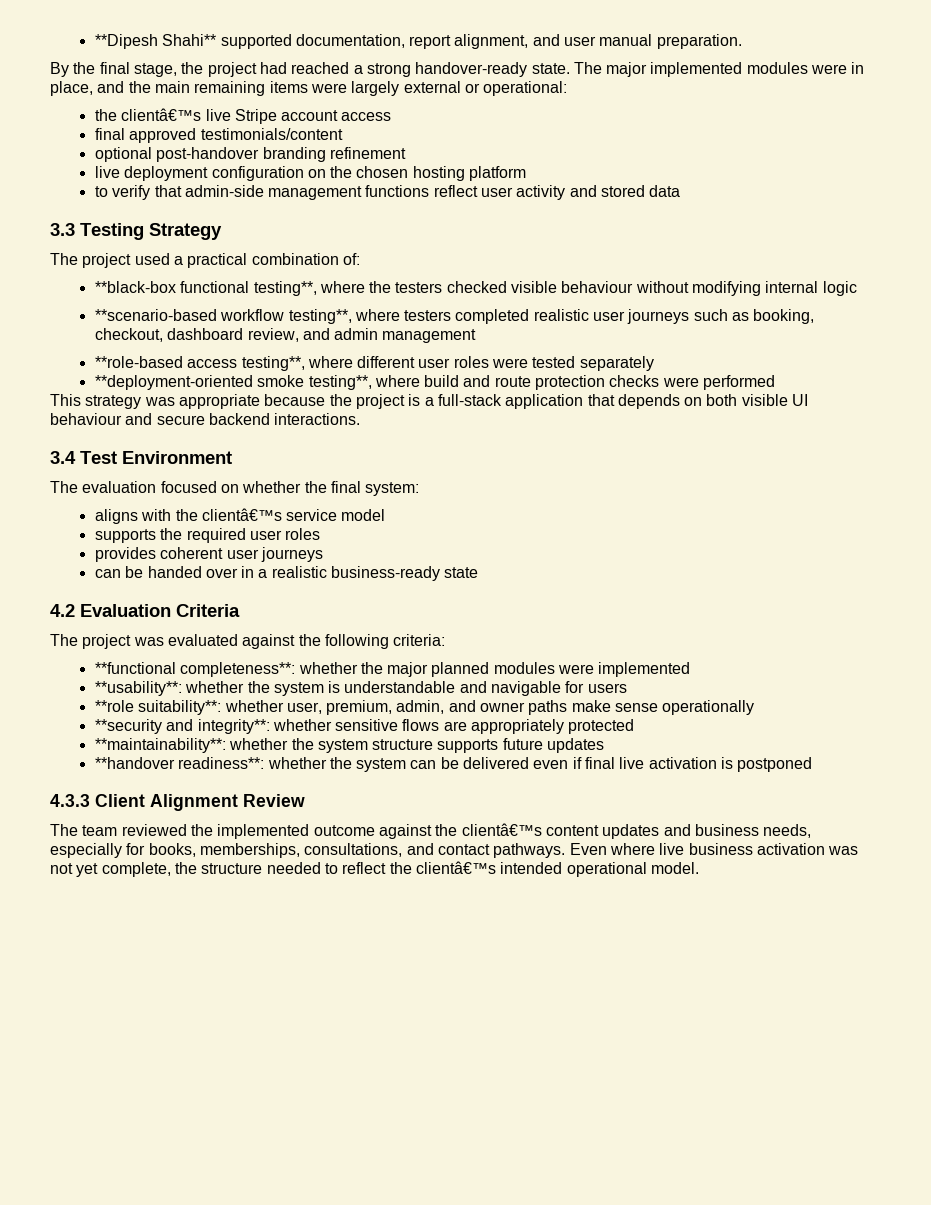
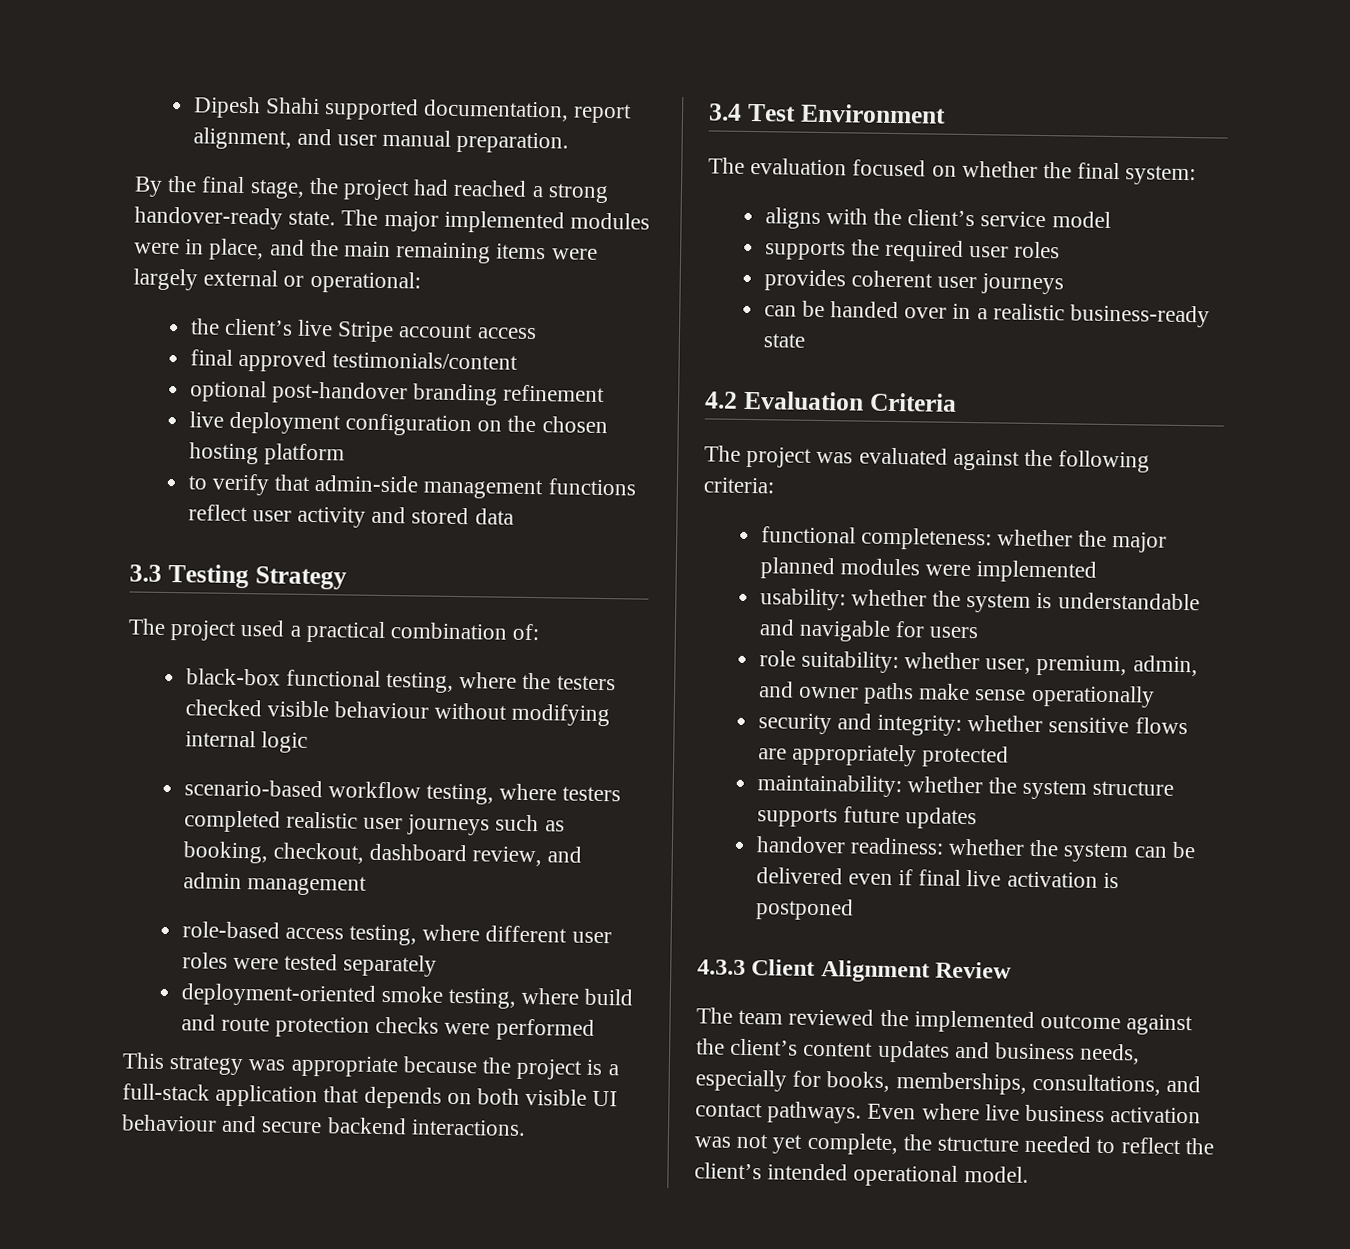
[94,34,217,49] **Dipesh Shahi** -> [192,96,320,119] Dipesh Shahi
[121,108,202,121] clientâ€™s -> [223,318,293,336] client’s
[94,281,317,296] **black-box functional testing**, -> [185,668,455,693] black-box functional testing,
[94,309,352,324] **scenario-based workflow testing**, -> [183,779,495,805] scenario-based workflow testing,
[94,356,305,371] **role-based access testing**, -> [181,921,418,946] role-based access testing,
[94,375,372,390] **deployment-oriented smoke testing**, -> [180,983,517,1009] deployment-oriented smoke testing,
[201,508,282,521] clientâ€™s -> [907,209,976,227] client’s
[94,662,296,677] **functional completeness**: -> [760,526,992,551] functional completeness:
[94,681,182,696] **usability**: -> [759,588,846,611] usability:
[94,700,222,715] **role suitability**: -> [758,650,899,674] role suitability:
[94,719,270,734] **security and integrity**: -> [757,713,963,736] security and integrity:
[94,738,226,753] **maintainability**: -> [756,774,902,798] maintainability:
[94,757,265,769] **handover readiness**: -> [755,836,944,855] handover readiness:
[461,823,542,836] clientâ€™s -> [730,1038,799,1056] client’s
[415,861,496,874] clientâ€™s -> [694,1162,762,1180] client’s

